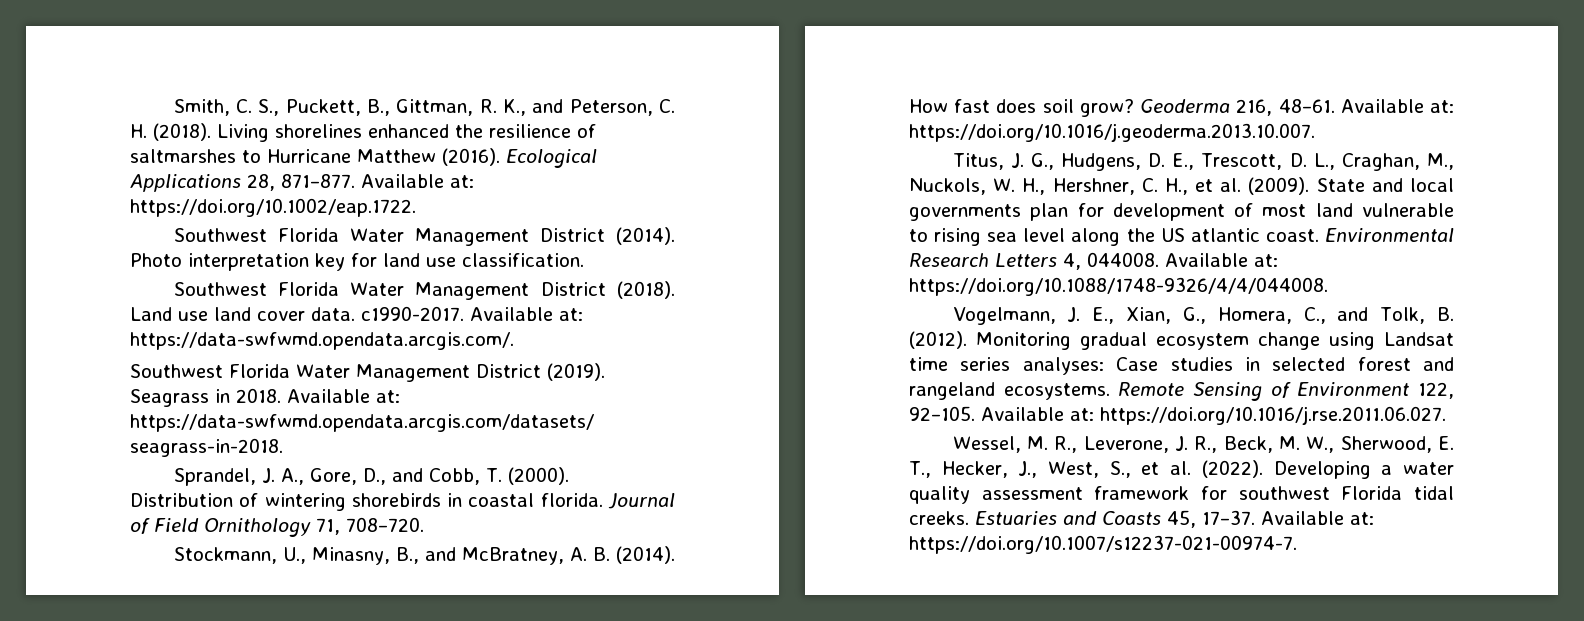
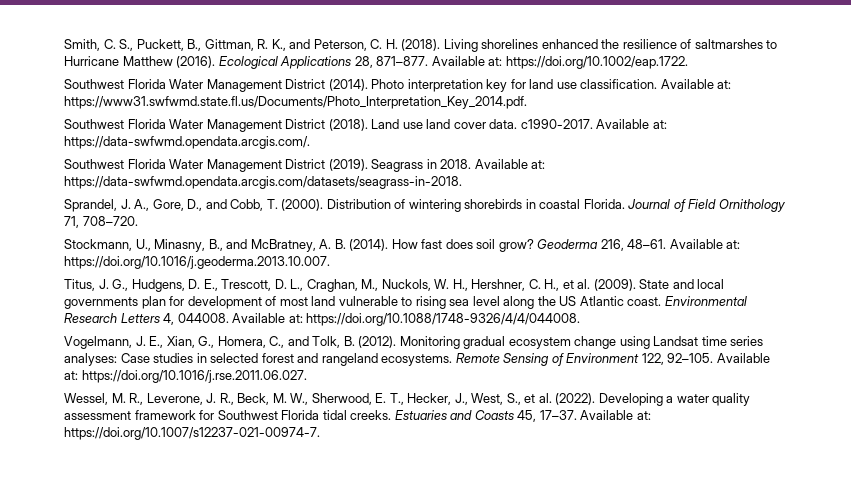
(584, 260) none -> [660,79,732,89] [64,96,527,109] Available at: https://www31.swfwmd.state.fl.us/Documents/Photo_Interpretation_Key_2014.pdf.
[540,493,603,507] florida. -> [583,199,625,209] Florida.
[1190,228,1260,242] atlantic -> [579,296,624,306] Atlantic
[1238,486,1330,500] southwest -> [217,410,278,420] Southwest

